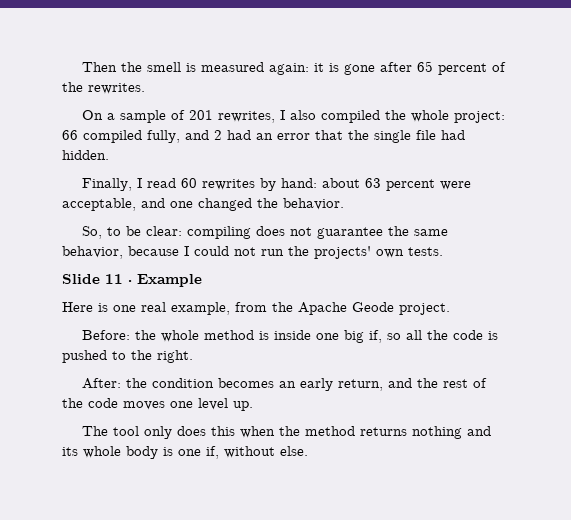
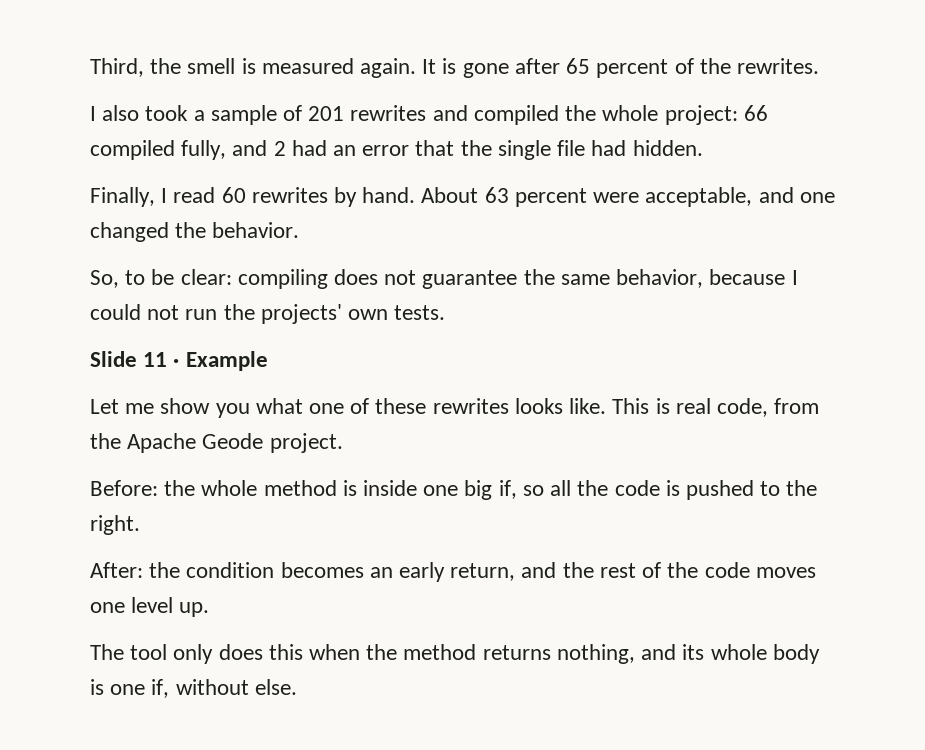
[82,62,118,72] Then -> [90,58,144,77] Third,
[269,63,325,75] again: it -> [360,58,437,78] again. It
[82,110,104,120] On -> [90,105,189,121] I also took
[218,110,317,123] rewrites, I also -> [350,105,468,121] rewrites and
[281,178,361,188] hand: about -> [362,187,479,203] hand. About
[62,302,230,315] Here is one real example, -> [90,398,768,418] Let me show you what one of these rewrites looks like. This is real code,
[412,426,463,439] nothing -> [556,644,635,664] nothing,

